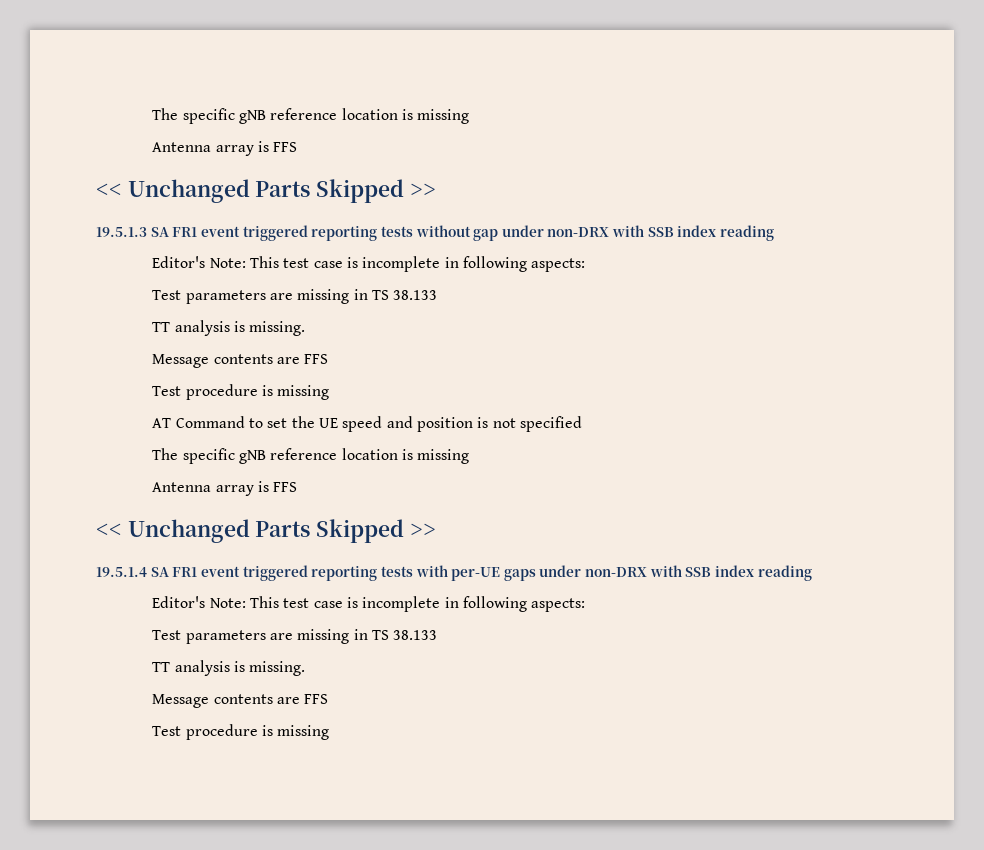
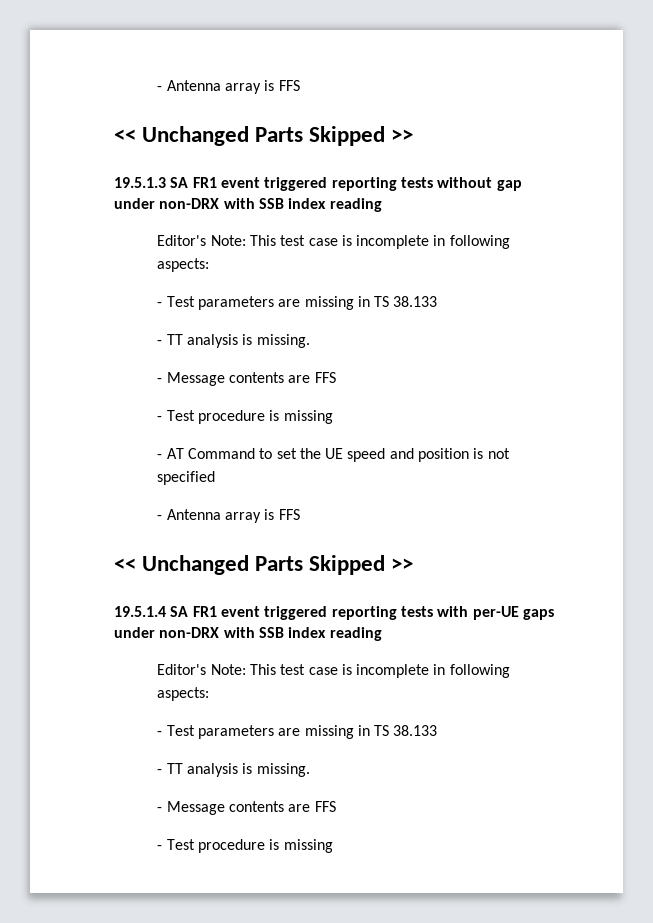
[152,108,470,124] The specific gNB reference location is missing // -> [157,86,163,91] -
[152,289,438,304] [152,320,306,336] [152,354,329,368] Test parameters are missing in TS 38.133 // TT analysis is missing. // Message contents are FFS // -> [157,296,438,310] [157,334,310,348] [157,372,336,386] [157,416,163,421] - Test parameters are missing in TS 38.133 // - TT analysis is missing. // - Message contents are FFS // -
(330, 392) none -> [157,454,163,459] -
[152,448,470,464] The specific gNB reference location is missing // -> [157,515,163,520] -
[152,629,438,644] [152,660,306,676] [152,694,329,708] Test parameters are missing in TS 38.133 // TT analysis is missing. // Message contents are FFS // -> [157,725,438,739] [157,763,310,777] [157,801,336,815] [157,845,163,850] - Test parameters are missing in TS 38.133 // - TT analysis is missing. // - Message contents are FFS // -

